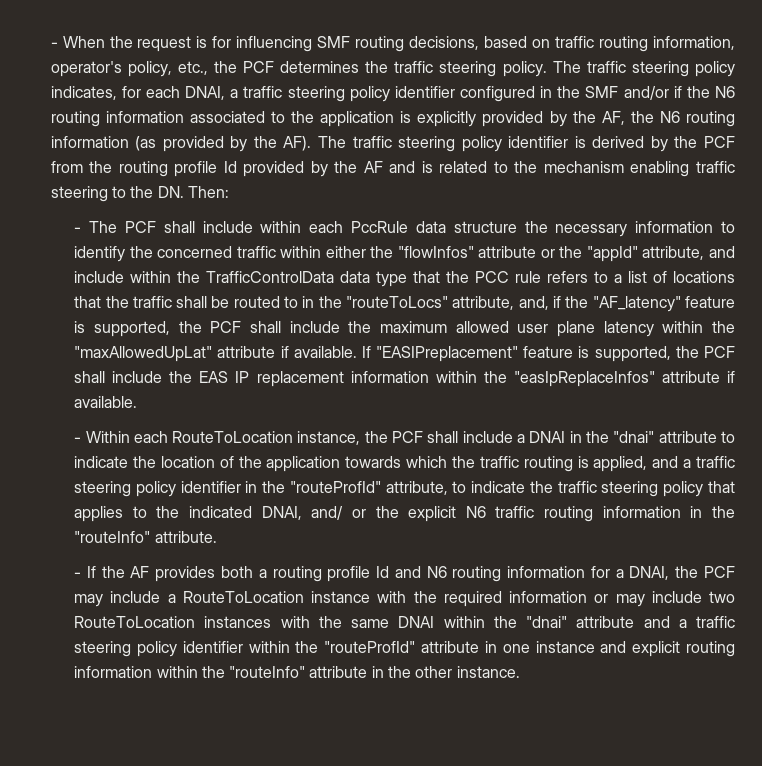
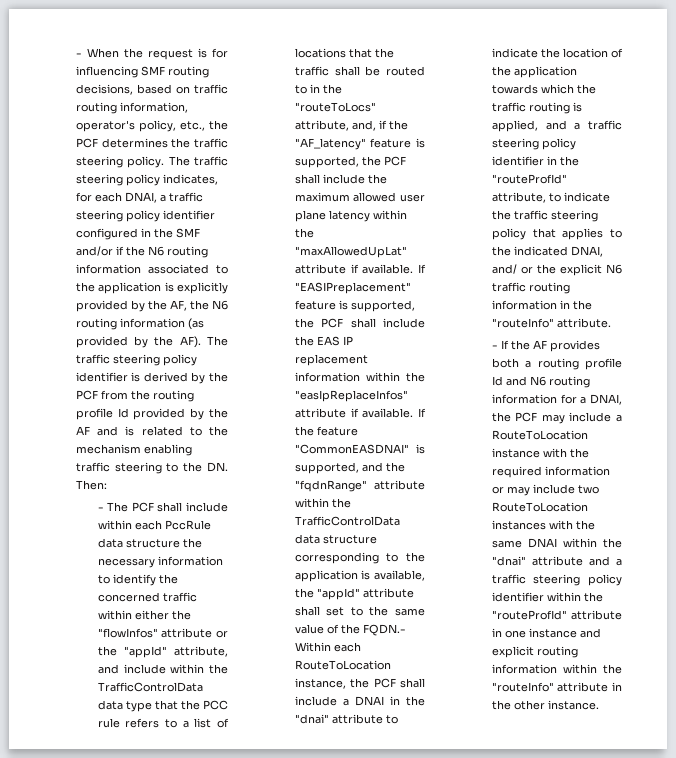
[74,437,82,443] // - -> [418,408,426,417] [294,426,358,436] [294,444,425,454] [294,462,405,474] [294,480,425,492] [294,498,351,508] [294,516,400,526] [294,534,377,544] [294,552,425,564] [294,570,425,582] [294,588,414,600] [294,606,425,616] [294,624,406,636] If the feature "CommonEASDNAI" is supported, and the "fqdnRange" attribute within the TrafficControlData data structure corresponding to the application is available, the "appId" attribute shall set to the same value of the FQDN.-

